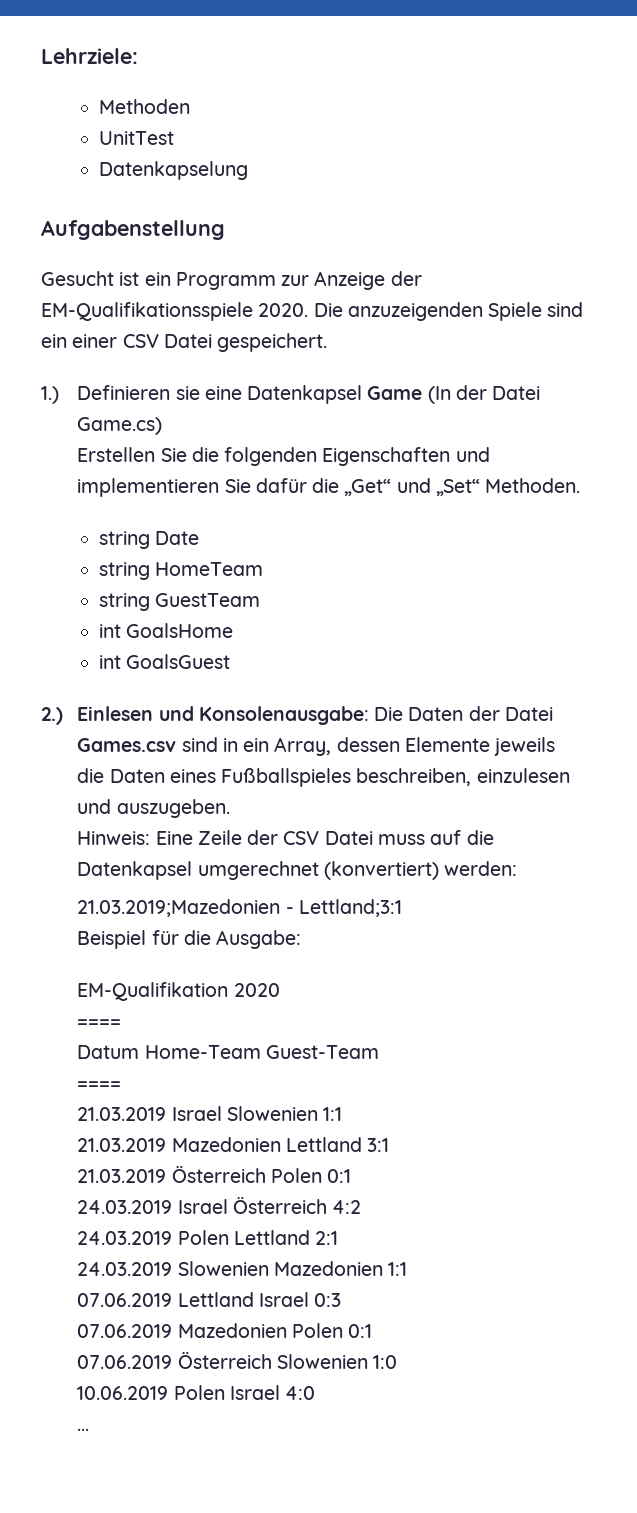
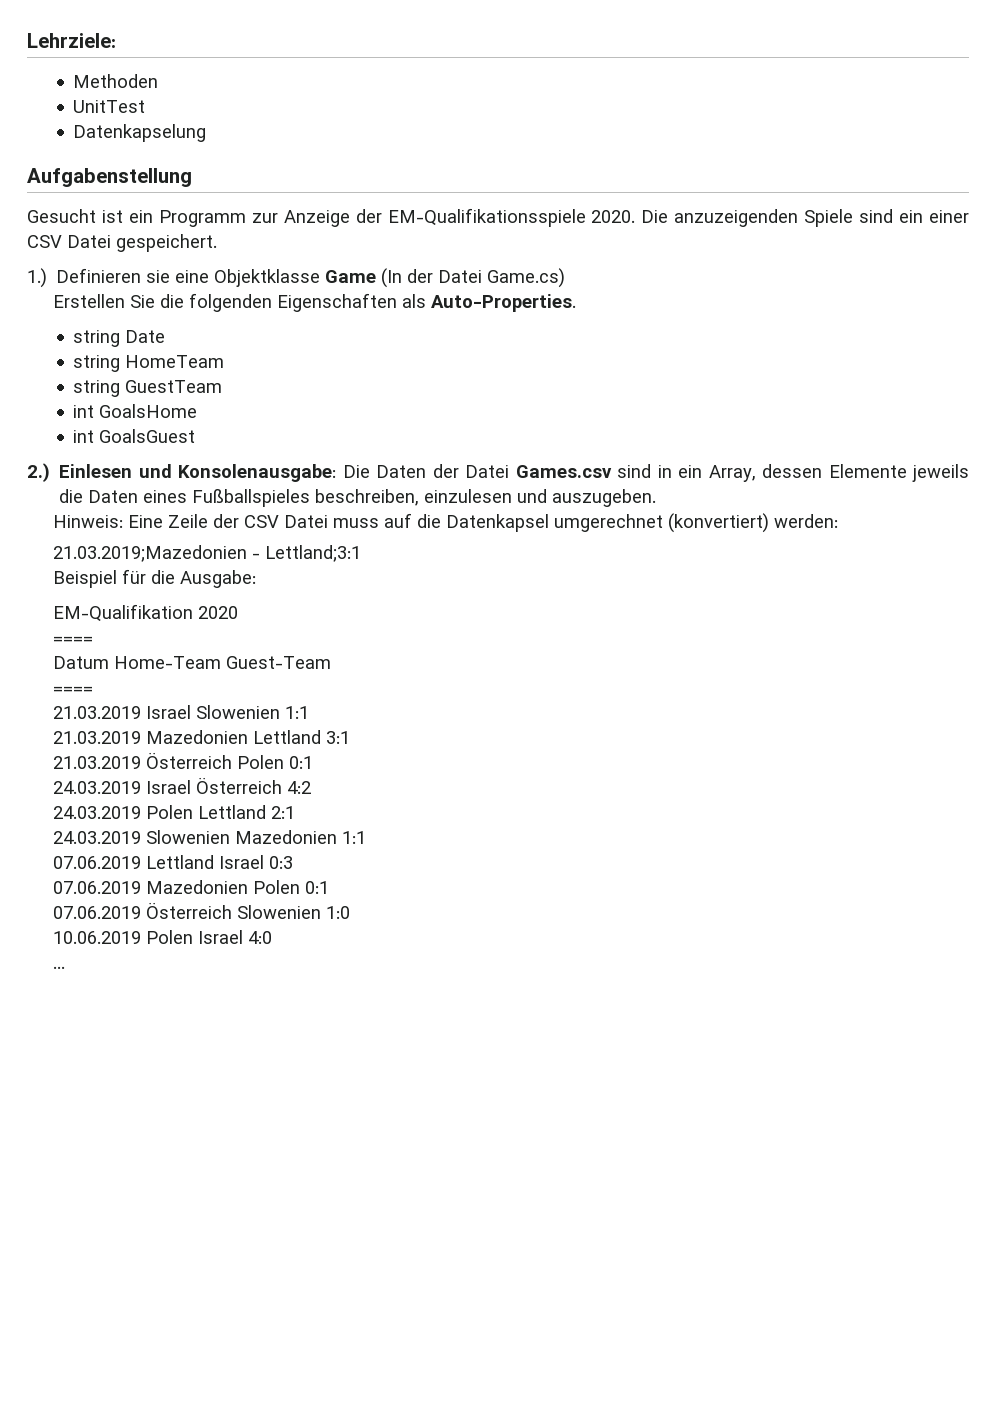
[247,385,363,404] Datenkapsel -> [214,269,321,287] Objektklasse
[455,447,490,462] [77,478,581,497] und implementieren Sie dafür die „Get“ und „Set“ Methoden. -> [401,294,576,312] als Auto-Properties.

